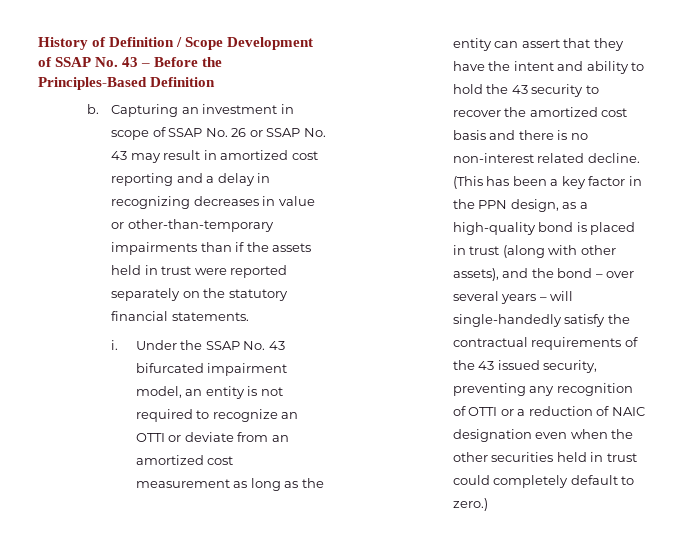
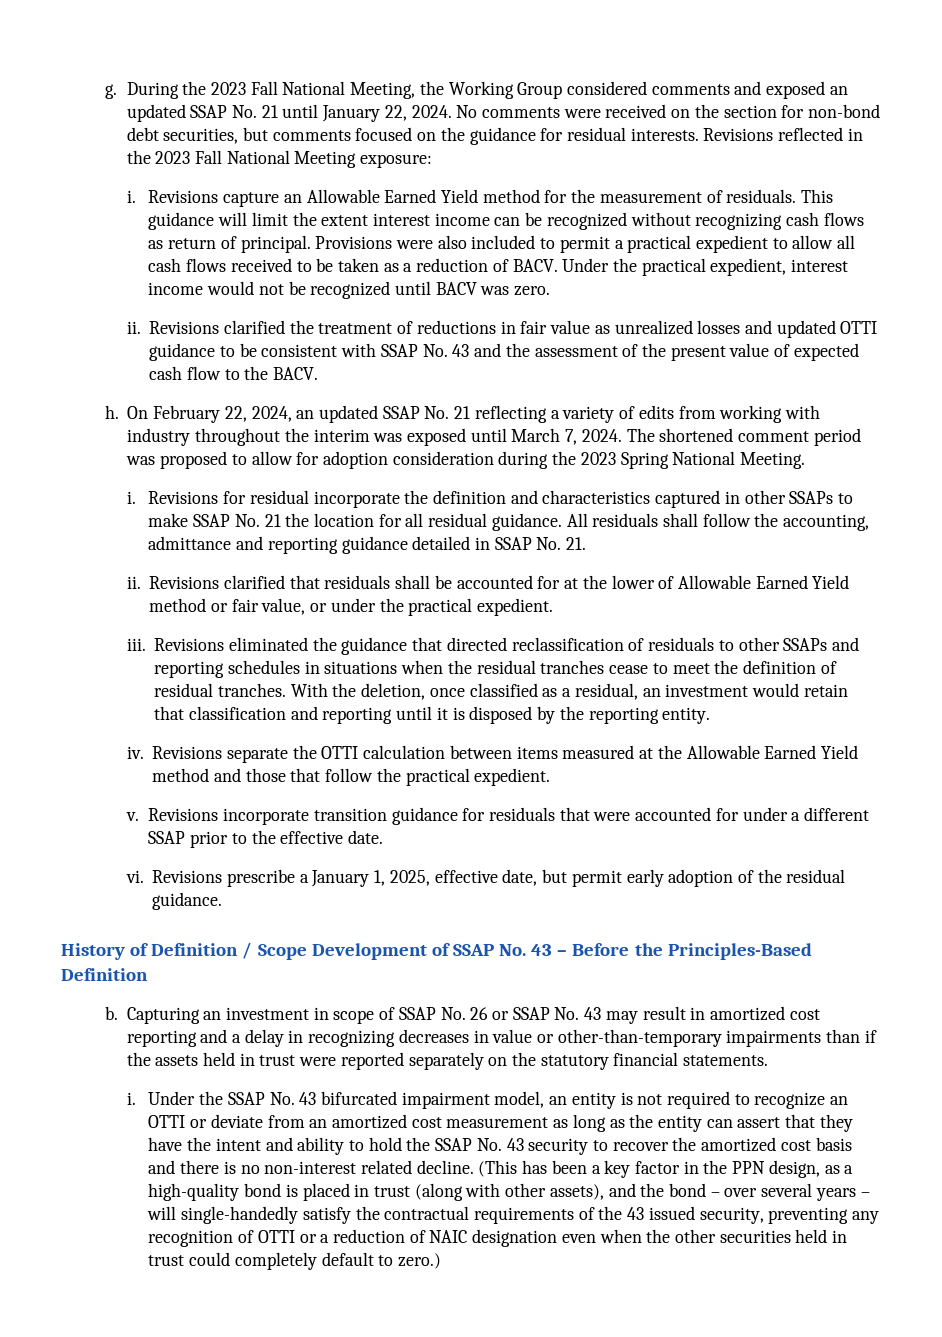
(38, 43) none -> [104,81,848,99] [126,104,881,122] [126,127,863,145] [126,150,433,168] [126,189,834,207] [148,212,864,230] [148,235,856,253] [148,258,849,276] [148,281,551,299] [126,320,878,338] [149,343,859,361] [149,366,319,380] [104,405,821,423] [127,428,861,446] [126,451,806,469] [126,490,854,508] [148,513,870,531] [148,536,587,554] [126,575,850,589] [149,598,554,616] [126,637,859,655] [154,660,837,678] [154,683,848,700] [154,706,711,724] [126,745,858,763] [152,768,551,786] [125,807,870,825] [148,830,383,848] [125,869,846,887] [152,892,223,910] g. During the 2023 Fall National Meeting, the Working Group considered comments and exposed an updated SSAP No. 21 until January 22, 2024. No comments were received on the section for non-bond debt securities, but comments focused on the guidance for residual interests. Revisions reflected in the 2023 Fall National Meeting exposure: // i. Revisions capture an Allowable Earned Yield method for the measurement of residuals. This guidance will limit the extent interest income can be recognized without recognizing cash flows as return of principal. Provisions were also included to permit a practical expedient to allow all cash flows received to be taken as a reduction of BACV. Under the practical expedient, interest income would not be recognized until BACV was zero. // ii. Revisions clarified the treatment of reductions in fair value as unrealized losses and updated OTTI guidance to be consistent with SSAP No. 43 and the assessment of the present value of expected cash flow to the BACV. // h. On February 22, 2024, an updated SSAP No. 21 reflecting a variety of edits from working with industry throughout the interim was exposed until March 7, 2024. The shortened comment period was proposed to allow for adoption consideration during the 2023 Spring National Meeting. // i. Revisions for residual incorporate the definition and characteristics captured in other SSAPs to make SSAP No. 21 the location for all residual guidance. All residuals shall follow the accounting, admittance and reporting guidance detailed in SSAP No. 21. // ii. Revisions clarified that residuals shall be accounted for at the lower of Allowable Earned Yield method or fair value, or under the practical expedient. // iii. Revisions eliminated the guidance that directed reclassification of residuals to other SSAPs and reporting schedules in situations when the residual tranches cease to meet the definition of residual tranches. With the deletion, once classified as a residual, an investment would retain that classification and reporting until it is disposed by the reporting entity. // iv. Revisions separate the OTTI calculation between items measured at the Allowable Earned Yield method and those that follow the practical expedient. // v. Revisions incorporate transition guidance for residuals that were accounted for under a different SSAP prior to the effective date. // vi. Revisions prescribe a January 1, 2025, effective date, but permit early adoption of the residual guidance. //
(509, 89) none -> [435,1138,502,1151] SSAP No.

